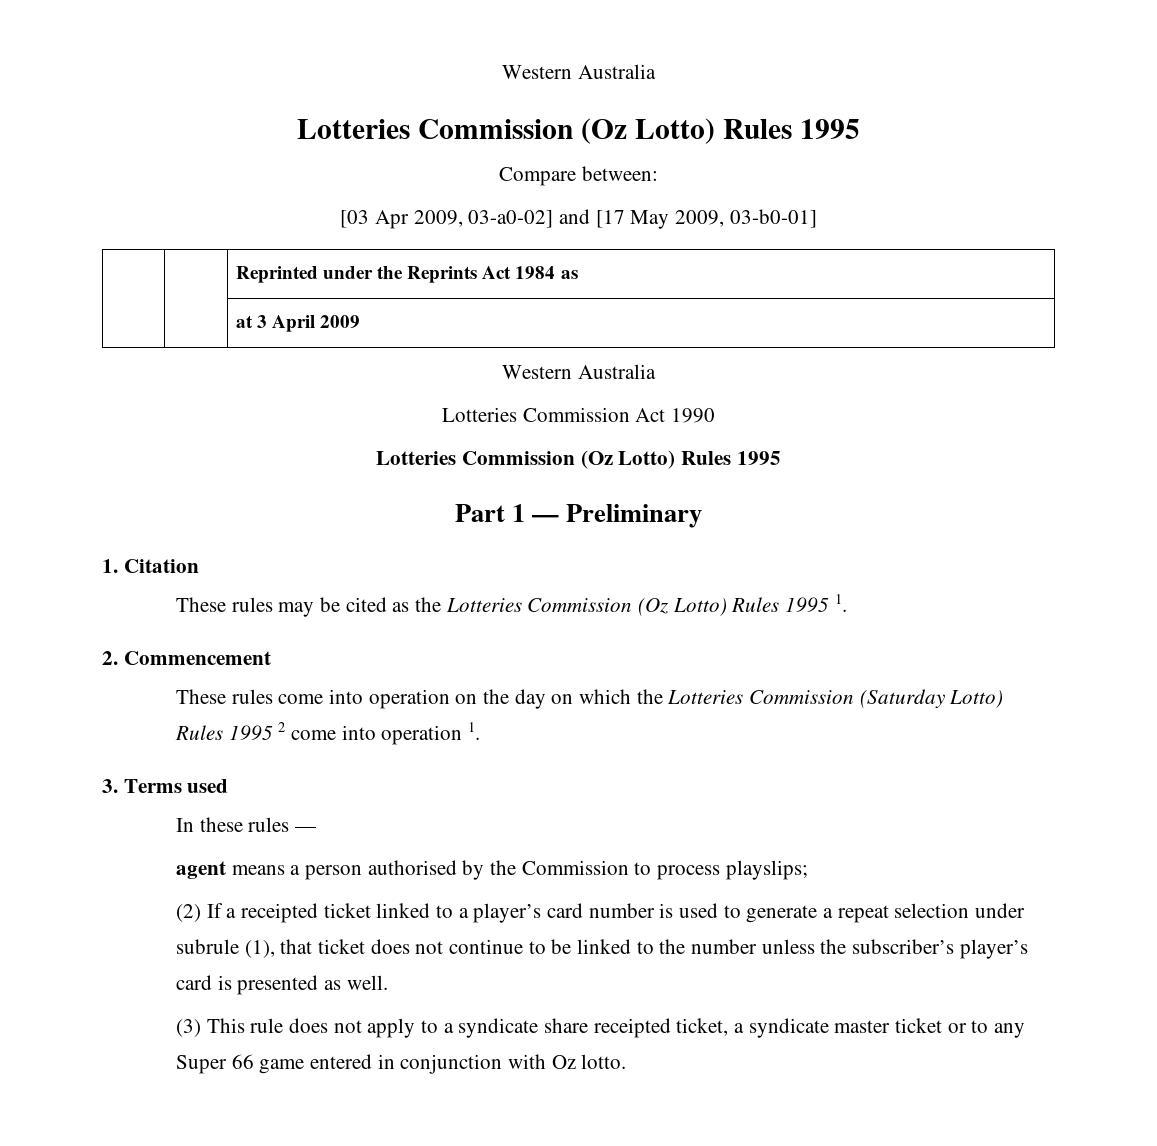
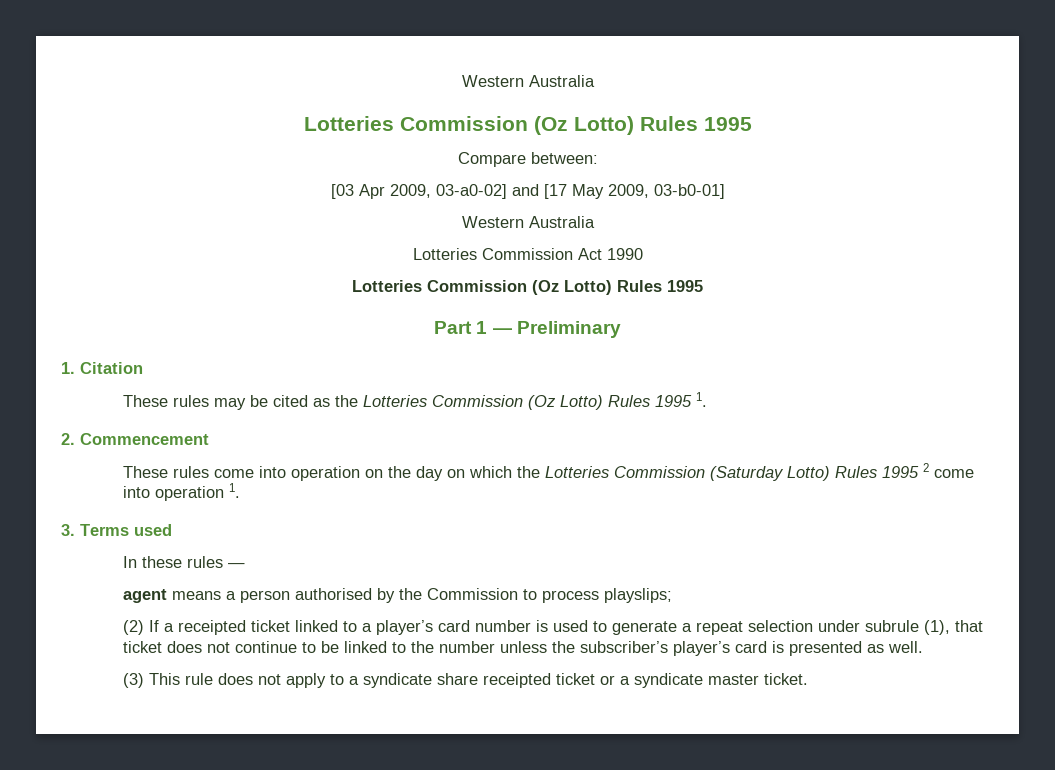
[235,266,578,283] [235,315,361,332] // | | Reprinted under the Reprints Act 1984 as // | | at 3 April 2009 -> (725, 191) none
[676,1018,729,1036] ticket, -> [555,673,615,685] ticket or
[895,1018,1026,1038] [176,1054,627,1074] ticket or to any Super 66 game entered in conjunction with Oz lotto. -> [763,673,808,685] ticket.

